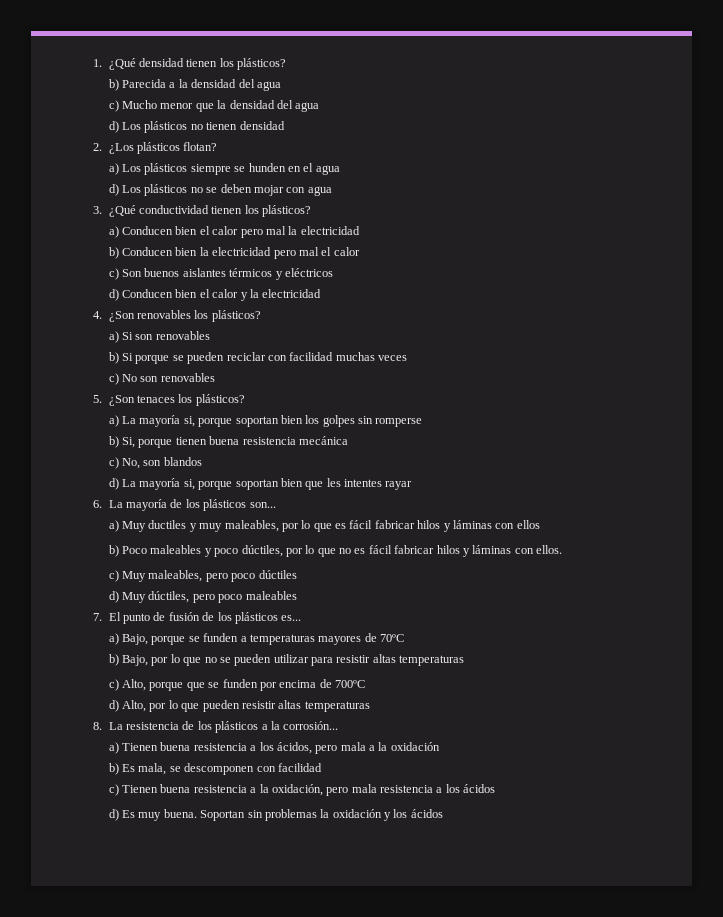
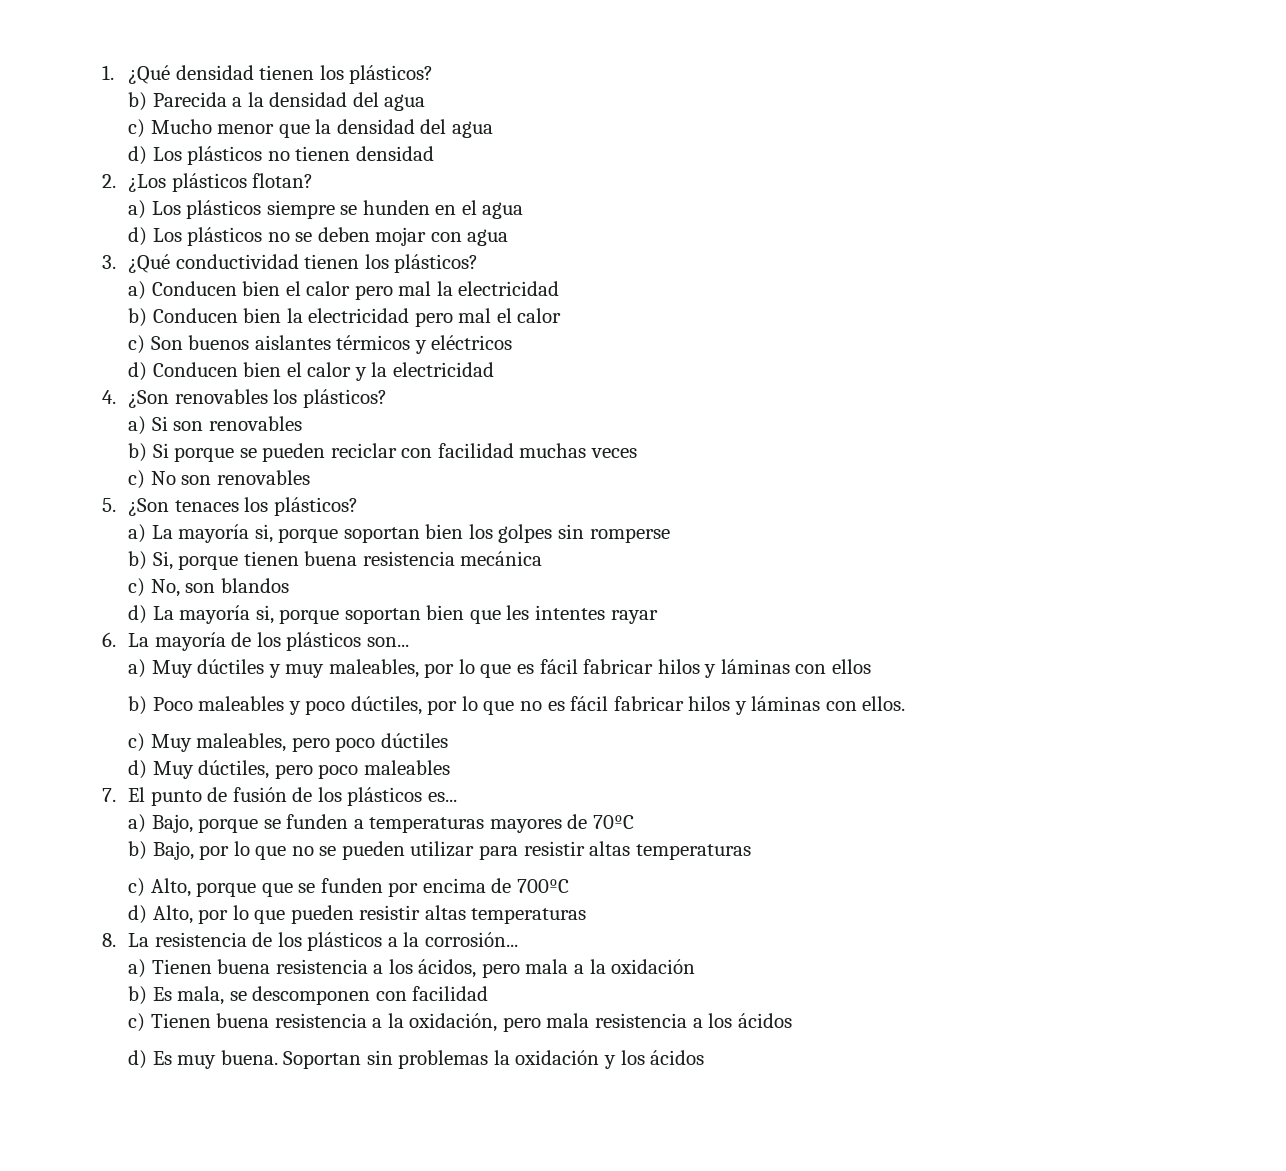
[148,520,187,529] ductiles -> [197,659,265,674] dúctiles

